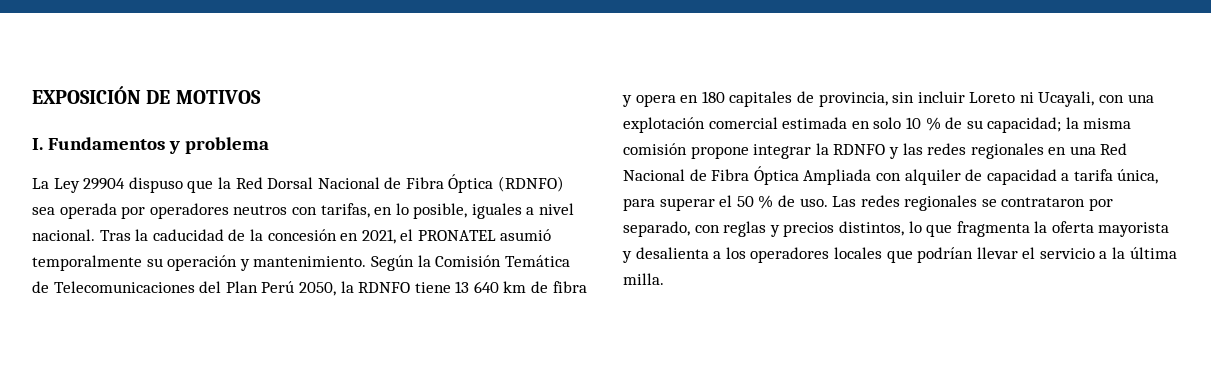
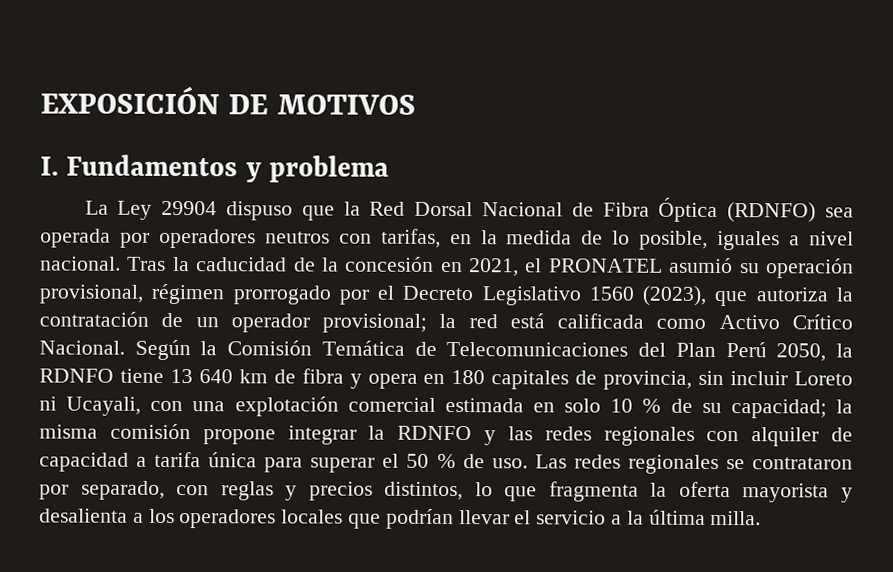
(393, 211) none -> [480,230,604,245] la medida de
[32,255,142,271] temporalmente -> (734, 265) none
[239,256,367,271] y mantenimiento. -> [39,283,853,307] [39,311,853,333] [39,340,125,355] provisional, régimen prorrogado por el Decreto Legislativo 1560 (2023), que autoriza la contratación de un operador provisional; la red está calificada como Activo Crítico Nacional.
[1048,143,1128,155] [623,166,872,185] en una Red Nacional de Fibra Óptica Ampliada -> (695, 436) none
[1117,169,1159,184] única, -> [208,452,258,468] única

